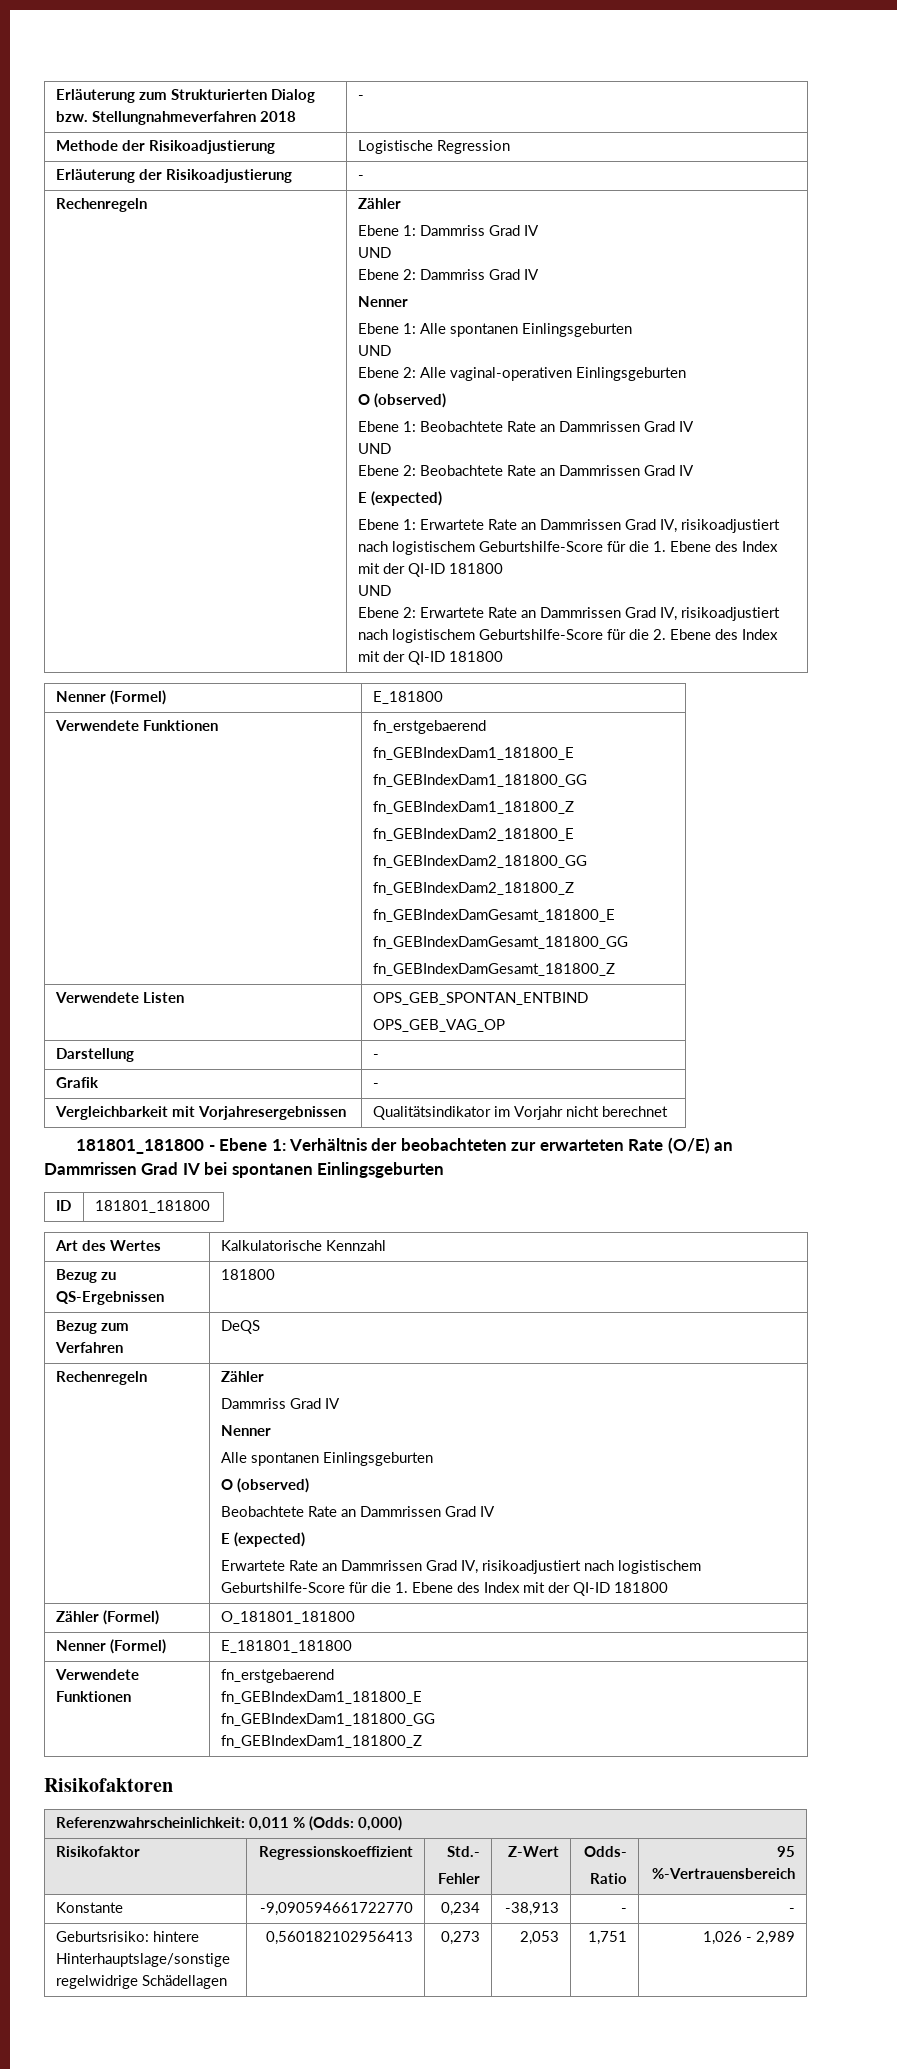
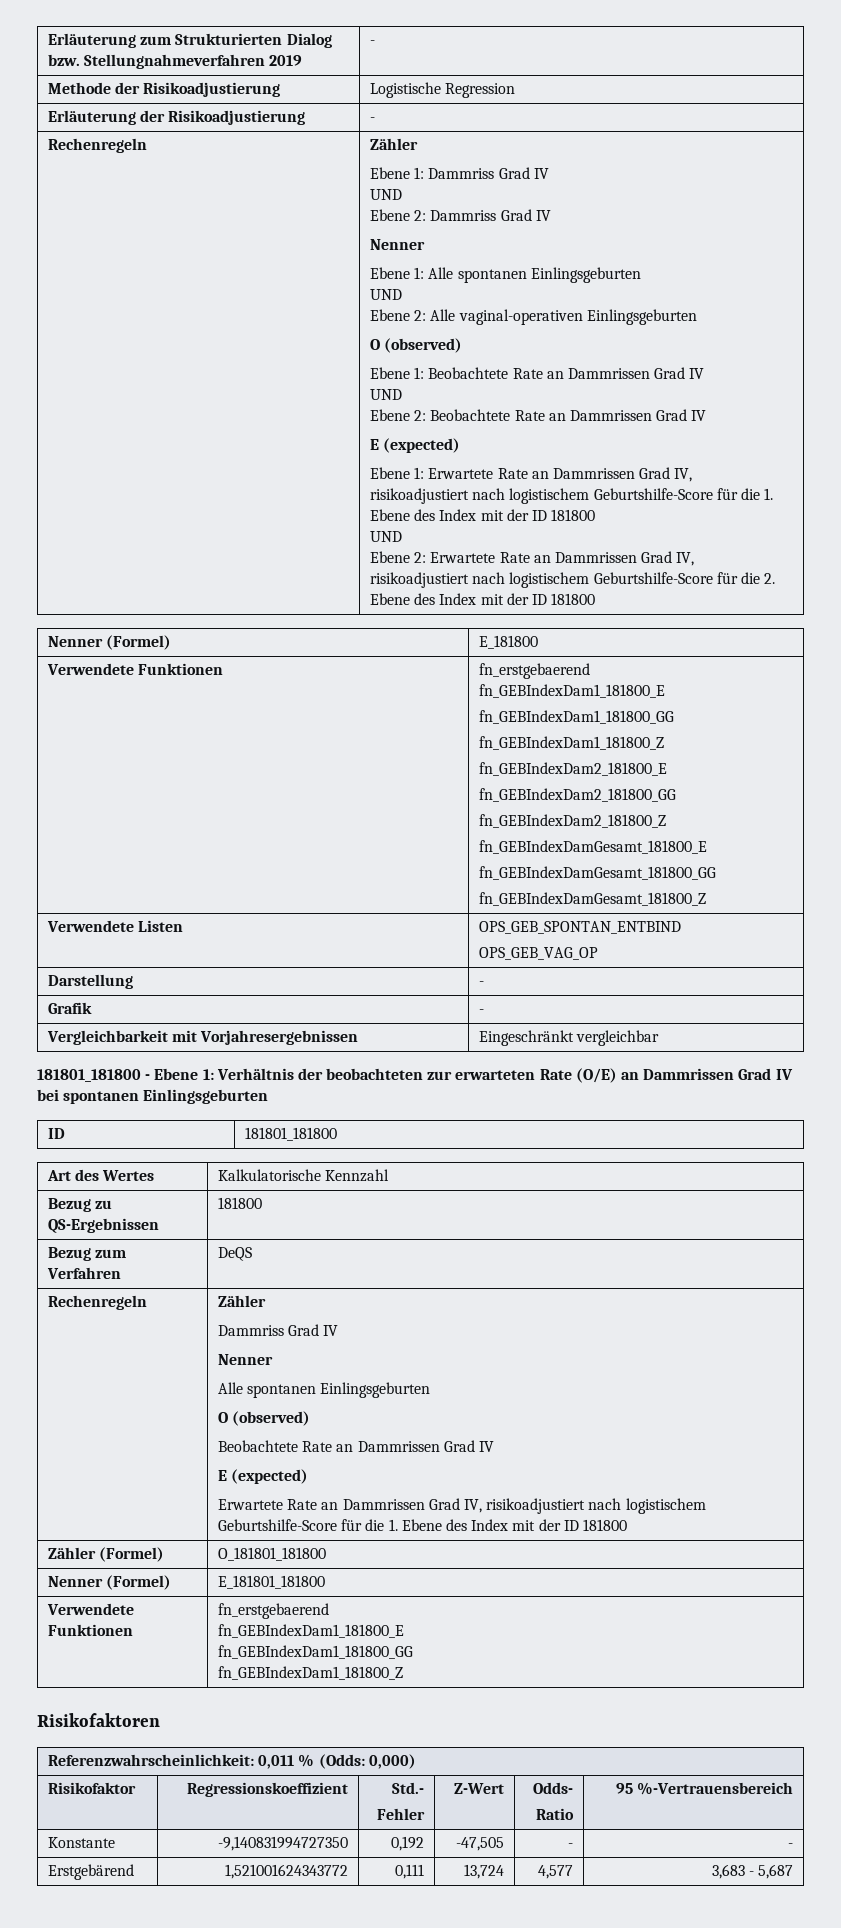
[260,111,297,122] 2018 -> [269,55,303,66] 2019
[408,563,446,577] QI-ID -> [531,510,547,521] ID
[408,651,446,665] QI-ID -> [531,594,547,605] ID
[372,1106,669,1120] Qualitätsindikator im Vorjahr nicht berechnet -> [479,1030,660,1046] Eingeschränkt vergleichbar
[573,1582,611,1596] QI-ID -> [563,1520,579,1531] ID
[260,1902,414,1916] [441,1902,481,1916] [505,1902,560,1916] -9,090594661722770 | 0,234 | -38,913 -> [217,1836,348,1851] [390,1836,424,1851] [455,1837,504,1851] -9,140831994727350 | 0,192 | -47,505
[55,1931,200,1942] [55,1953,230,1967] [55,1975,228,1989] [266,1931,414,1945] [441,1931,481,1945] [520,1931,560,1945] [588,1931,628,1945] [702,1931,796,1945] Geburtsrisiko: hintere Hinterhauptslage/sonstige regelwidrige Schädellagen | 0,560182102956413 | 0,273 | 2,053 | 1,751 | 1,026 - 2,989 -> [48,1864,135,1880] [224,1864,348,1879] [394,1864,424,1879] [463,1864,504,1879] [537,1865,573,1879] [711,1864,793,1879] Erstgebärend | 1,521001624343772 | 0,111 | 13,724 | 4,577 | 3,683 - 5,687

